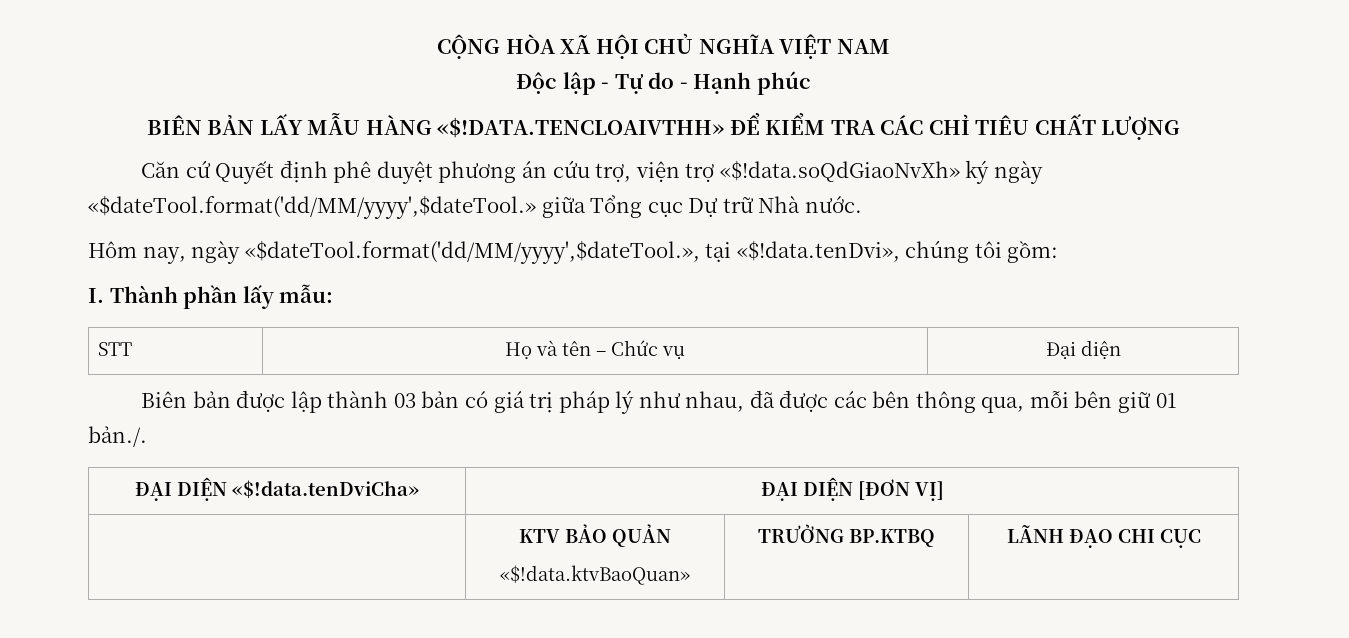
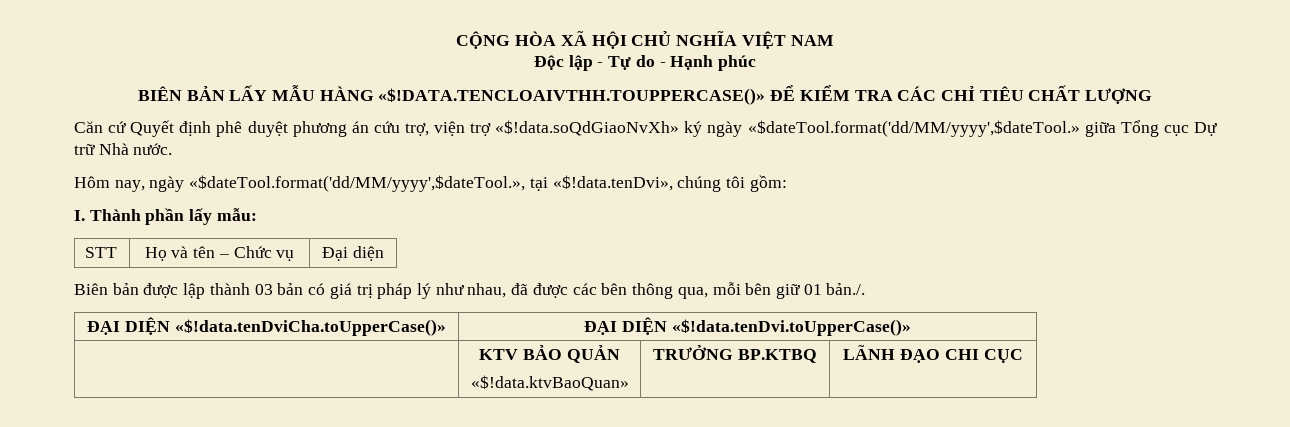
[437,117,725,138] «$!DATA.TENCLOAIVTHH» -> [378,88,766,105] «$!DATA.TENCLOAIVTHH.TOUPPERCASE()»
[232,480,419,499] [760,477,944,501] «$!data.tenDviCha» | ĐẠI DIỆN [ĐƠN VỊ] -> [174,319,446,336] [584,317,911,336] «$!data.tenDviCha.toUpperCase()» | ĐẠI DIỆN «$!data.tenDvi.toUpperCase()»

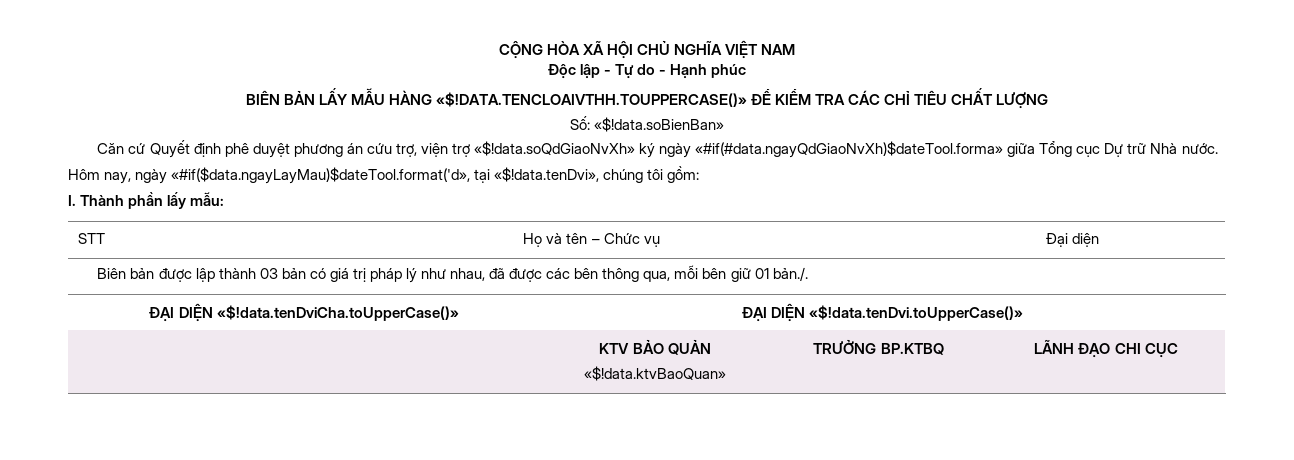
(1153, 96) none -> [569,116,725,132] // Số: «$!data.soBienBan»
[747,120,1080,137] «$dateTool.format('dd/MM/yyyy',$dateTool.» -> [695,141,1004,158] «#if(#data.ngayQdGiaoNvXh)$dateTool.forma»
[189,175,526,192] «$dateTool.format('dd/MM/yyyy',$dateTool.», -> [171,167,471,184] «#if($data.ngayLayMau)$dateTool.format('d»,

